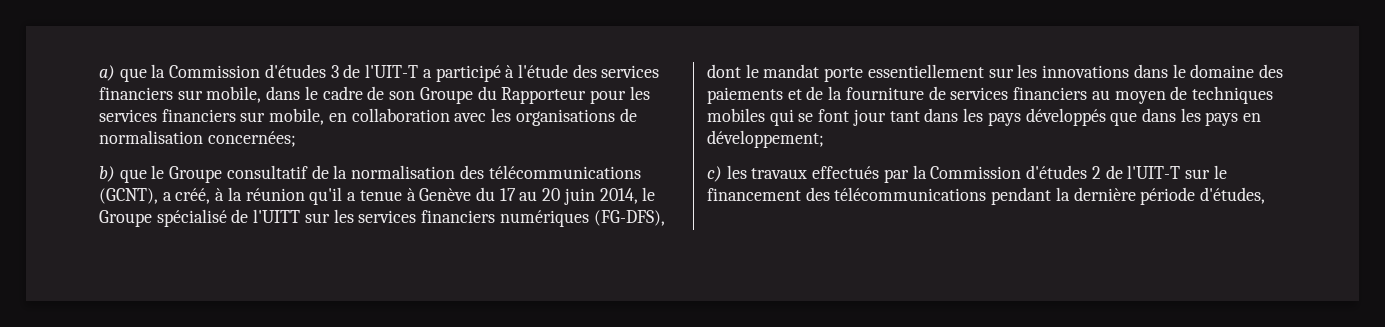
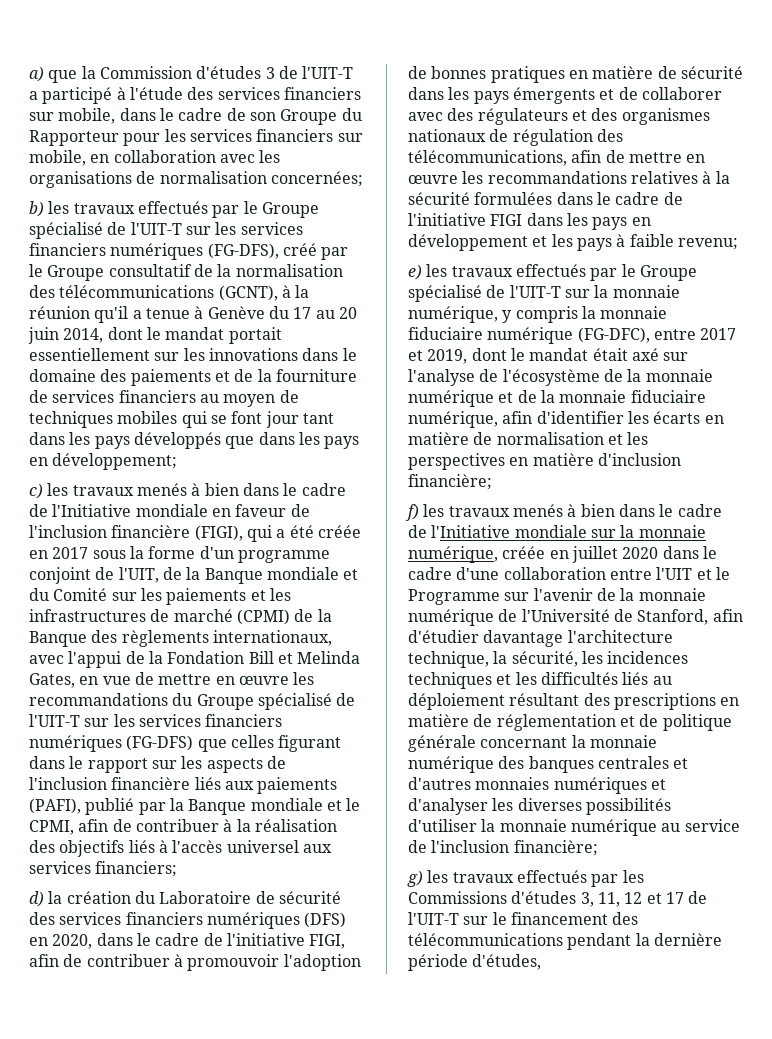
[119,169,147,183] que -> [48,201,319,218] [29,222,303,239] [29,243,349,260] les travaux effectués par le Groupe spécialisé de l'UIT-T sur les services financiers numériques (FG-DFS), créé par
[162,188,211,204] a créé, -> (278, 293) none
[642,187,656,201] [99,209,665,227] [707,64,864,82] le Groupe spécialisé de l'UITT sur les services financiers numériques (FG-DFS), dont le mandat porte -> [107,327,282,344] dont le mandat portait
[812,165,1101,183] effectués par la Commission d'études 2 -> [136,483,346,496] [29,504,310,517] [29,525,361,542] [29,546,330,563] [29,567,359,584] [29,588,291,605] [29,609,332,625] [29,630,332,647] [29,651,361,668] [29,672,315,688] [29,693,356,710] [29,714,283,727] [29,735,342,752] [29,756,286,773] [29,777,338,794] [29,798,361,815] [29,819,337,835] [29,840,332,857] [29,861,178,877] [29,891,341,907] [29,912,347,929] [29,933,346,949] [29,954,361,971] [408,66,743,83] [408,87,722,104] [408,108,710,125] [408,129,623,146] [408,150,706,166] [408,171,730,184] [408,192,683,205] [408,213,651,230] [408,234,738,251] [408,264,697,281] [408,285,680,302] [408,306,668,323] [408,327,737,344] [408,348,689,364] [408,369,713,386] [408,390,706,407] [408,411,724,428] [408,432,649,445] [408,453,681,470] [408,474,492,490] [405,504,722,521] [408,525,706,538] [408,546,717,563] [408,567,730,580] [408,588,706,605] [408,609,743,626] [408,630,673,647] [408,651,689,668] [408,672,672,689] [408,693,740,710] [408,714,732,731] [408,735,657,752] [408,756,689,773] [408,777,666,794] [408,798,671,815] [408,819,740,836] [408,840,598,856] [407,870,644,887] [408,891,684,907] menés à bien dans le cadre de l'Initiative mondiale en faveur de l'inclusion financière (FIGI), qui a été créée en 2017 sous la forme d'un programme conjoint de l'UIT, de la Banque mondiale et du Comité sur les paiements et les infrastructures de marché (CPMI) de la Banque des règlements internationaux, avec l'appui de la Fondation Bill et Melinda Gates, en vue de mettre en œuvre les recommandations du Groupe spécialisé de l'UIT-T sur les services financiers numériques (FG-DFS) que celles figurant dans le rapport sur les aspects de l'inclusion financière liés aux paiements (PAFI), publié par la Banque mondiale et le CPMI, afin de contribuer à la réalisation des objectifs liés à l'accès universel aux services financiers; // d) la création du Laboratoire de sécurité des services financiers numériques (DFS) en 2020, dans le cadre de l'initiative FIGI, afin de contribuer à promouvoir l'adoption de bonnes pratiques en matière de sécurité dans les pays émergents et de collaborer avec des régulateurs et des organismes nationaux de régulation des télécommunications, afin de mettre en œuvre les recommandations relatives à la sécurité formulées dans le cadre de l'initiative FIGI dans les pays en développement et les pays à faible revenu; // e) les travaux effectués par le Groupe spécialisé de l'UIT-T sur la monnaie numérique, y compris la monnaie fiduciaire numérique (FG-DFC), entre 2017 et 2019, dont le mandat était axé sur l'analyse de l'écosystème de la monnaie numérique et de la monnaie fiduciaire numérique, afin d'identifier les écarts en matière de normalisation et les perspectives en matière d'inclusion financière; // f) les travaux menés à bien dans le cadre de l'Initiative mondiale sur la monnaie numérique, créée en juillet 2020 dans le cadre d'une collaboration entre l'UIT et le Programme sur l'avenir de la monnaie numérique de l'Université de Stanford, afin d'étudier davantage l'architecture technique, la sécurité, les incidences techniques et les difficultés liés au déploiement résultant des prescriptions en matière de réglementation et de politique générale concernant la monnaie numérique des banques centrales et d'autres monnaies numériques et d'analyser les diverses possibilités d'utiliser la monnaie numérique au service de l'inclusion financière; // g) les travaux effectués par les Commissions d'études 3, 11, 12 et 17

